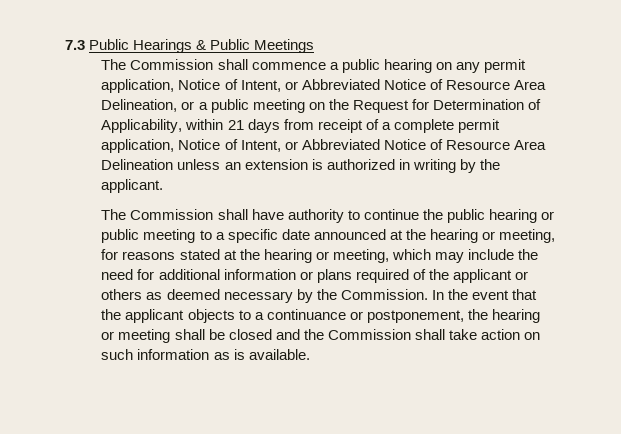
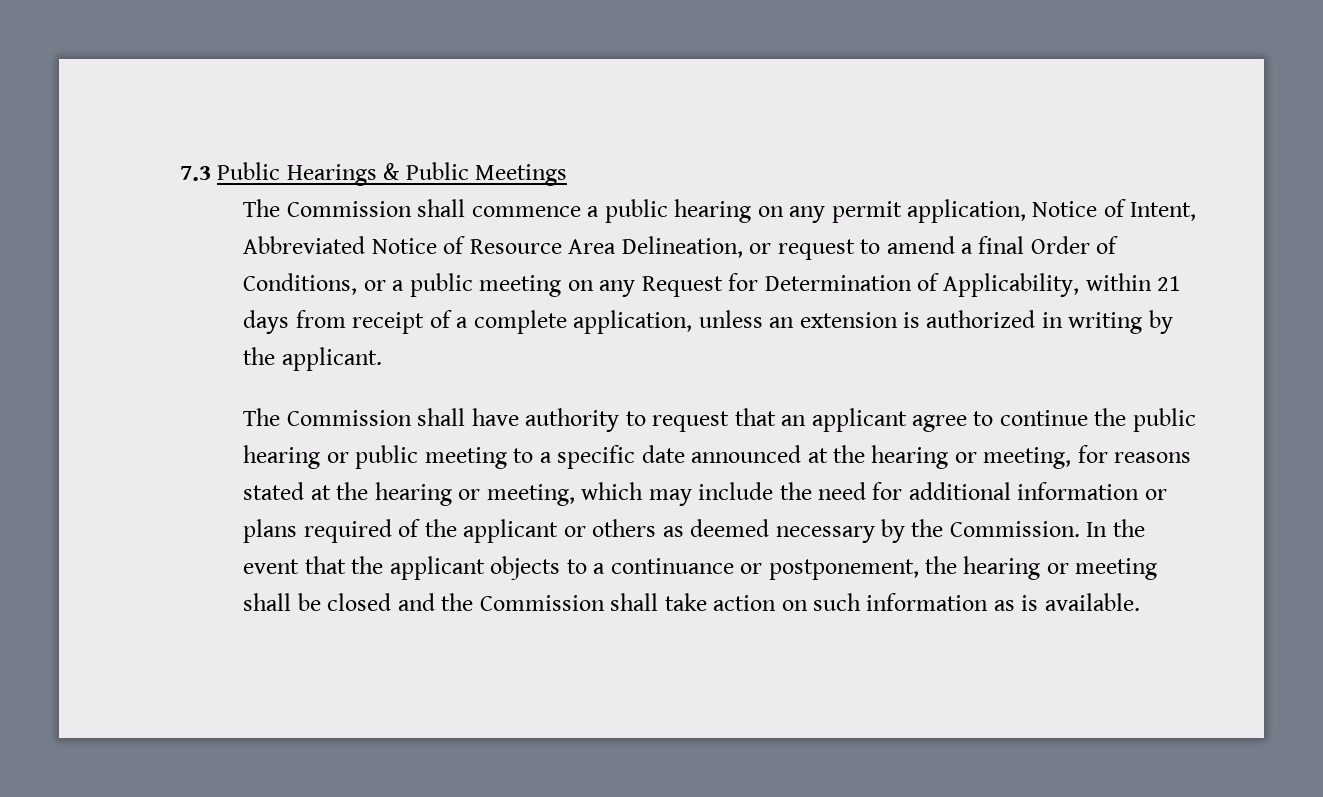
[284,81,298,90] or -> (1197, 211) none
(195, 105) none -> [777,236,1119,260] [243,273,386,295] request to amend a final Order of Conditions, or
[328,99,349,110] the -> [599,280,636,297] any
[457,119,500,133] [101,139,546,153] [101,159,174,170] permit application, Notice of Intent, or Abbreviated Notice of Resource Area Delineation -> [573,310,693,334] application,
(360, 215) none -> [652,408,994,432] request that an applicant agree to

